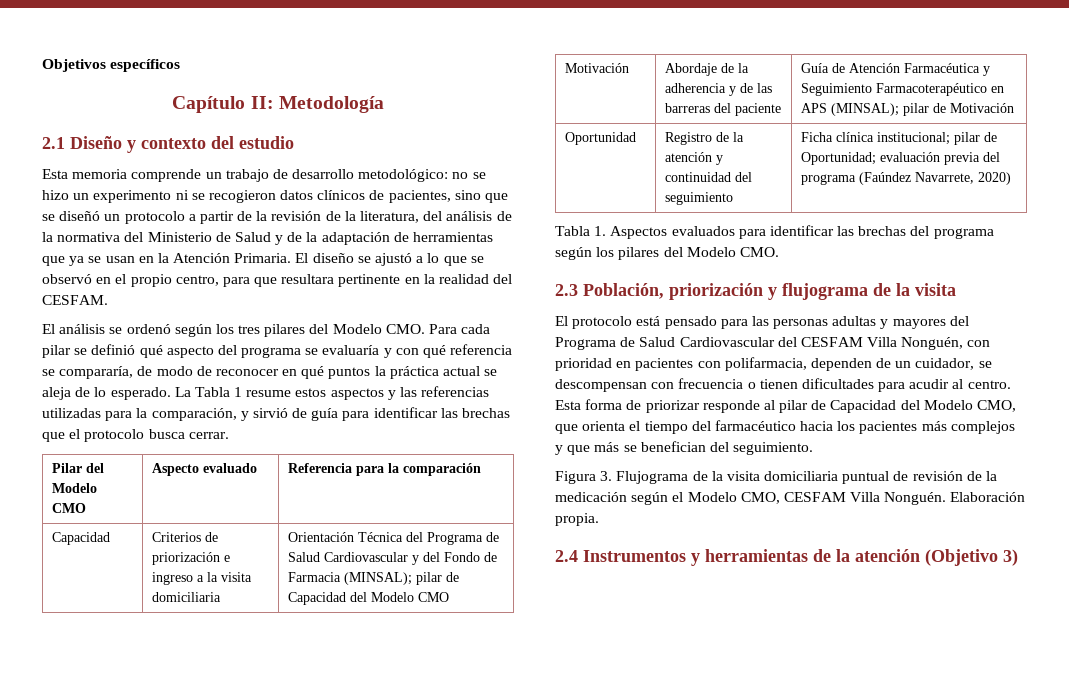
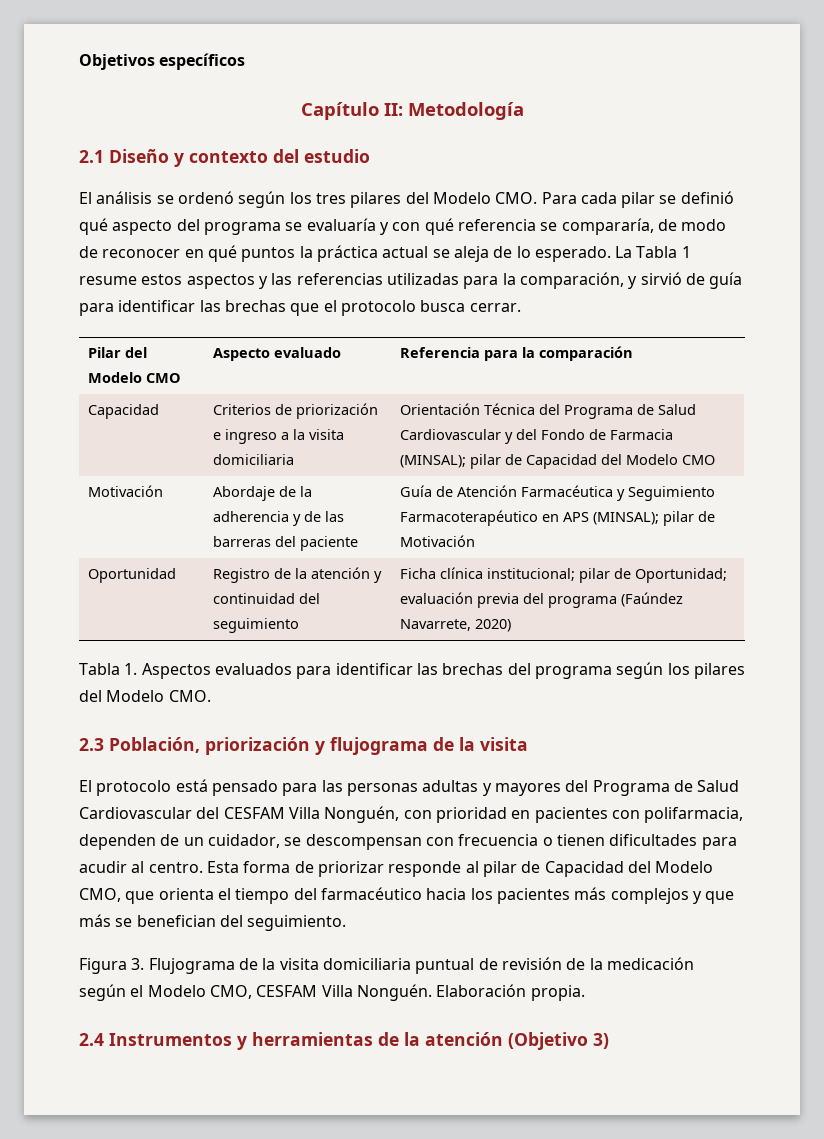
[42,169,486,182] [42,190,509,203] [42,211,512,224] [42,232,494,245] [42,253,484,266] [42,274,513,287] [42,295,108,305] // Esta memoria comprende un trabajo de desarrollo metodológico: no se hizo un experimento ni se recogieron datos clínicos de pacientes, sino que se diseñó un protocolo a partir de la revisión de la literatura, del análisis de la normativa del Ministerio de Salud y de la adaptación de herramientas que ya se usan en la Atención Primaria. El diseño se ajustó a lo que se observó en el propio centro, para que resultara pertinente en la realidad del CESFAM. -> (370, 156) none

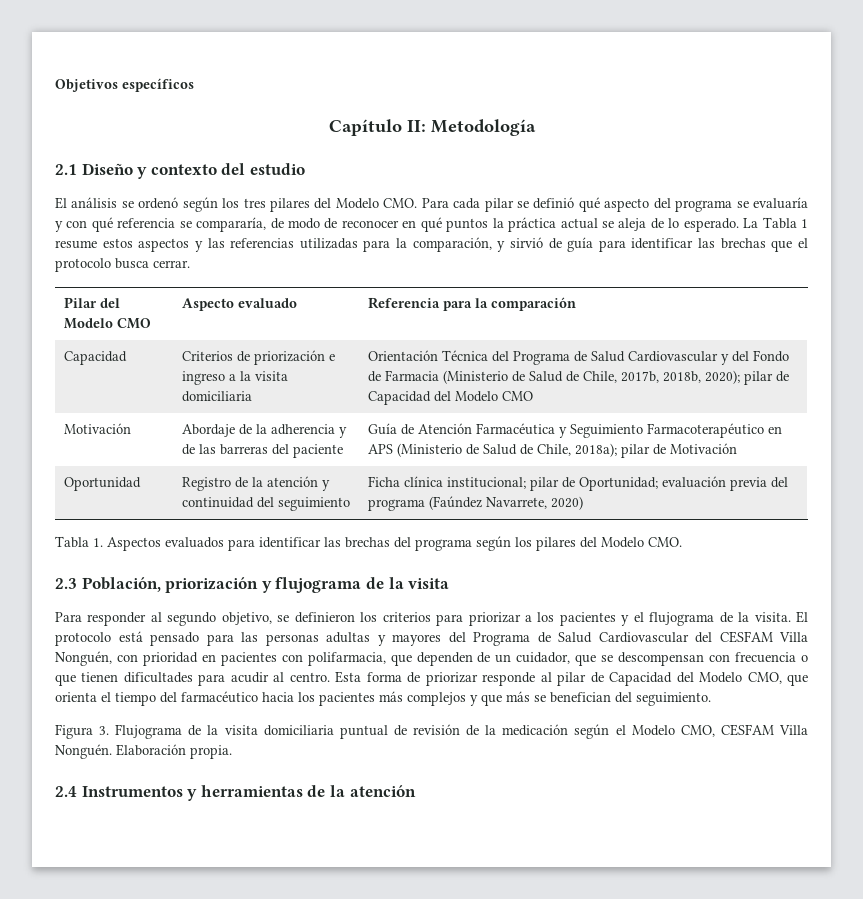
[400,455,467,468] (MINSAL); -> [443,370,741,384] (Ministerio de Salud de Chile, 2017b, 2018b, 2020);
[593,512,660,525] (MINSAL); -> [397,443,618,457] (Ministerio de Salud de Chile, 2018a);
(528, 744) none -> [55,612,791,626] Para responder al segundo objetivo, se definieron los criterios para priorizar a los pacientes y el flujograma de la visita.
(744, 815) none -> [390,654,412,666] que
(280, 841) none -> [575,654,597,666] que
(553, 841) none -> [55,674,76,686] que
[508,1032,609,1050] (Objetivo 3) -> (416, 791) none

